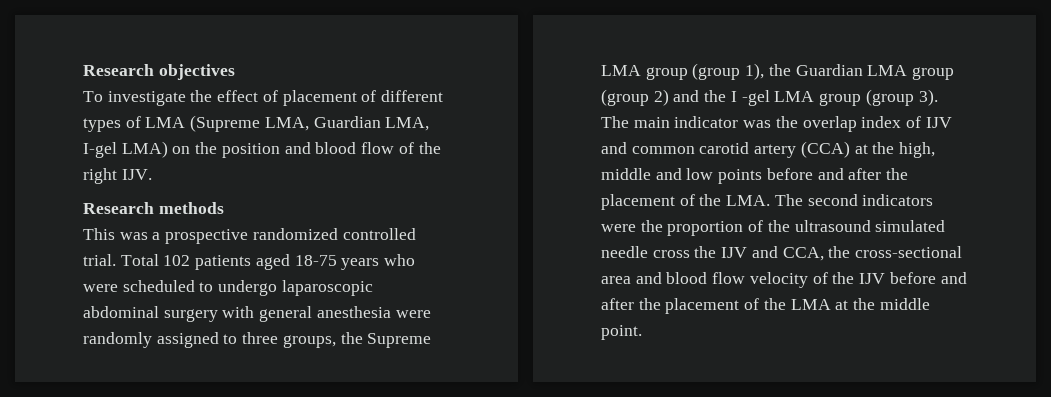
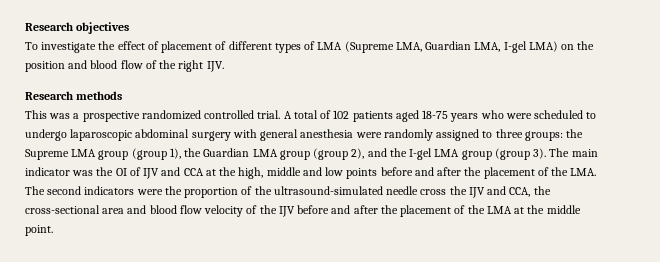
[120,254,159,266] Total -> [283,110,332,119] A total of
[282,335,336,348] groups, -> [524,131,563,141] groups:
[653,89,669,106] 2) -> [351,148,365,159] 2),
[730,90,770,106] I -gel -> [409,148,433,160] I-gel
[802,116,902,132] overlap index -> [115,168,127,176] OI
[631,141,850,158] common carotid artery (CCA) -> [183,168,204,176] CCA
[794,220,946,232] ultrasound simulated -> [273,186,383,195] ultrasound-simulated

